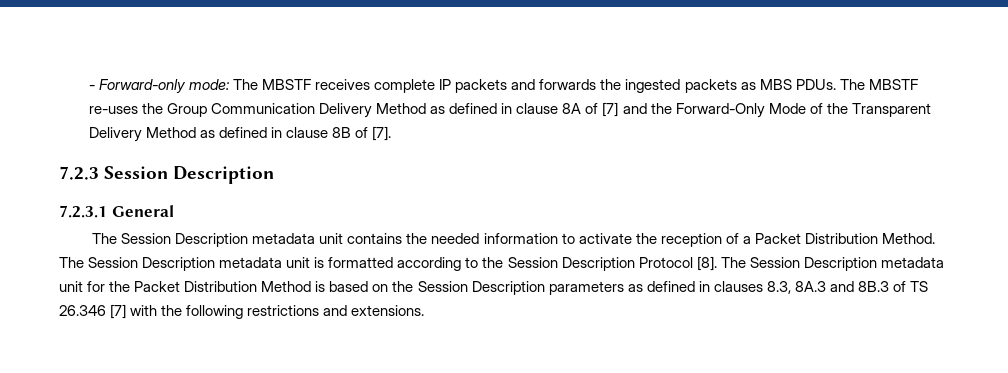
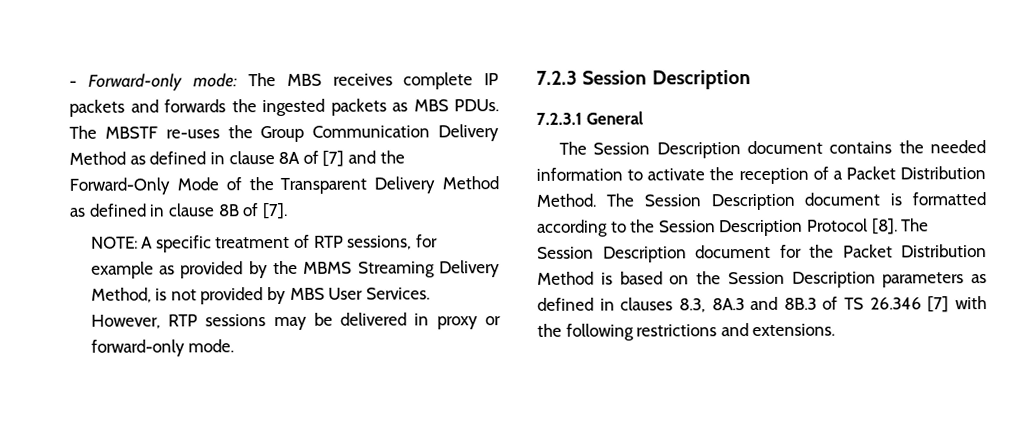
[262,79,312,90] MBSTF -> [286,73,322,86] MBS
(392, 133) none -> [90,234,438,253] [90,260,501,279] [90,286,430,305] [90,312,501,331] [90,339,235,357] // NOTE: A specific treatment of RTP sessions, for example as provided by the MBMS Streaming Delivery Method, is not provided by MBS User Services. However, RTP sessions may be delivered in proxy or forward-only mode.
[252,233,344,244] metadata unit -> [746,140,823,155] document
[219,257,311,268] metadata unit -> [804,192,881,206] document
[880,257,944,268] [59,281,83,292] metadata unit -> [695,244,771,259] document

